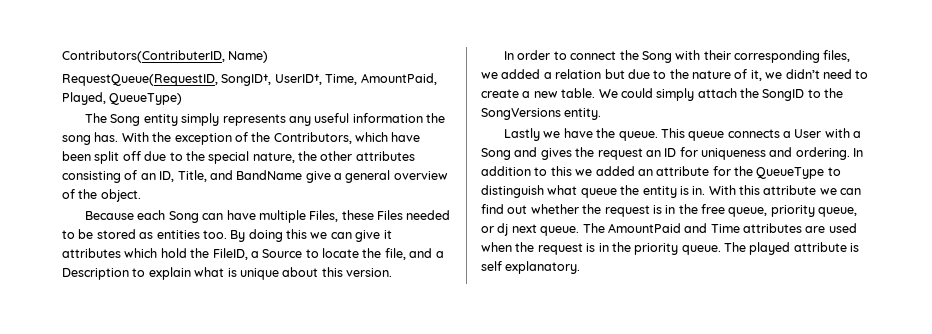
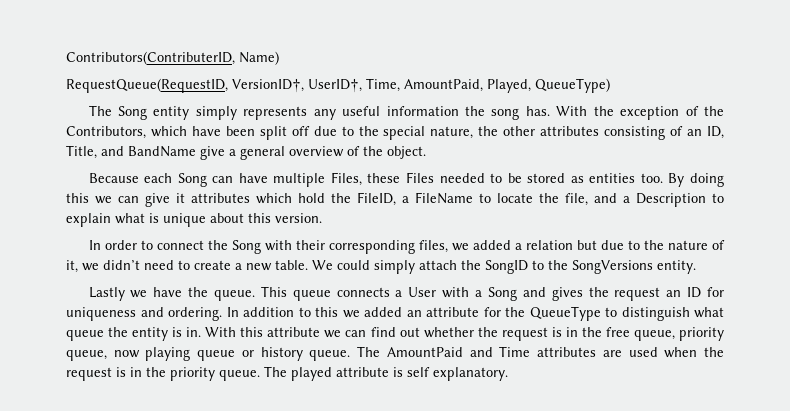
[221,74,272,86] SongID†, -> [232,78,304,93] VersionID†,
[262,249,303,258] Source -> [415,192,473,204] FileName
[481,223,537,236] or dj next -> [113,347,303,361] now playing queue or history

